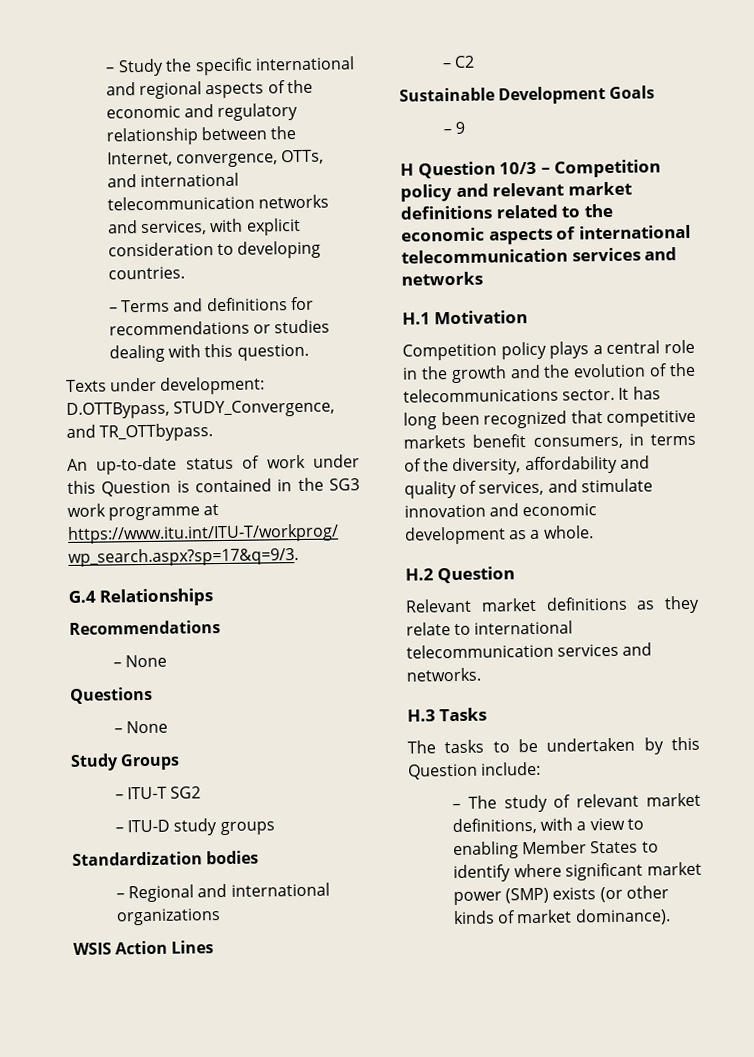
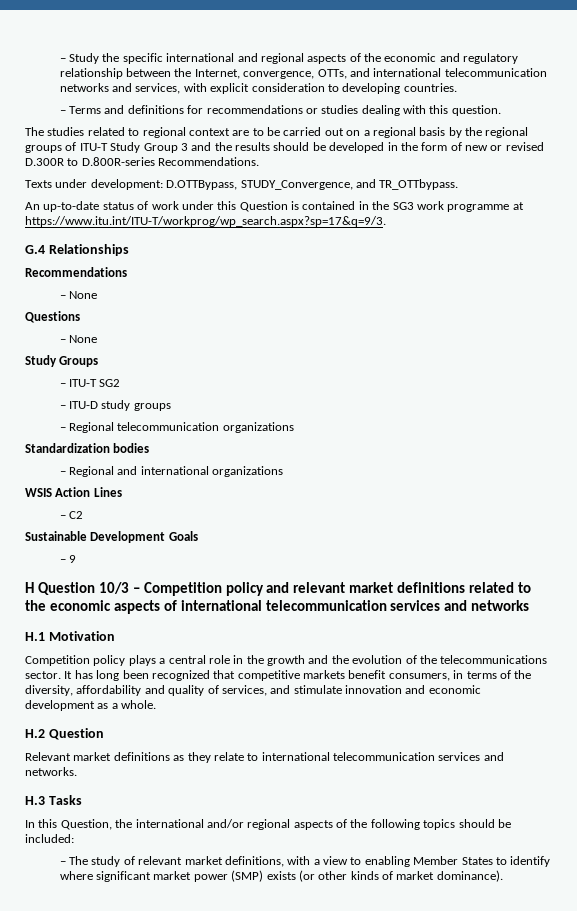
(309, 352) none -> [25,127,529,138] [25,142,544,153] [25,157,260,166] // The studies related to regional context are to be carried out on a regional basis by the regional groups of ITU-T Study Group 3 and the results should be developed in the form of new or revised D.300R to D.800R-series Recommendations.
(275, 828) none -> [59,422,294,433] // – Regional telecommunication organizations
[407,736,700,755] [408,761,542,780] The tasks to be undertaken by this Question include: -> [25,819,511,830] [25,834,74,843] In this Question, the international and/or regional aspects of the following topics should be included:

